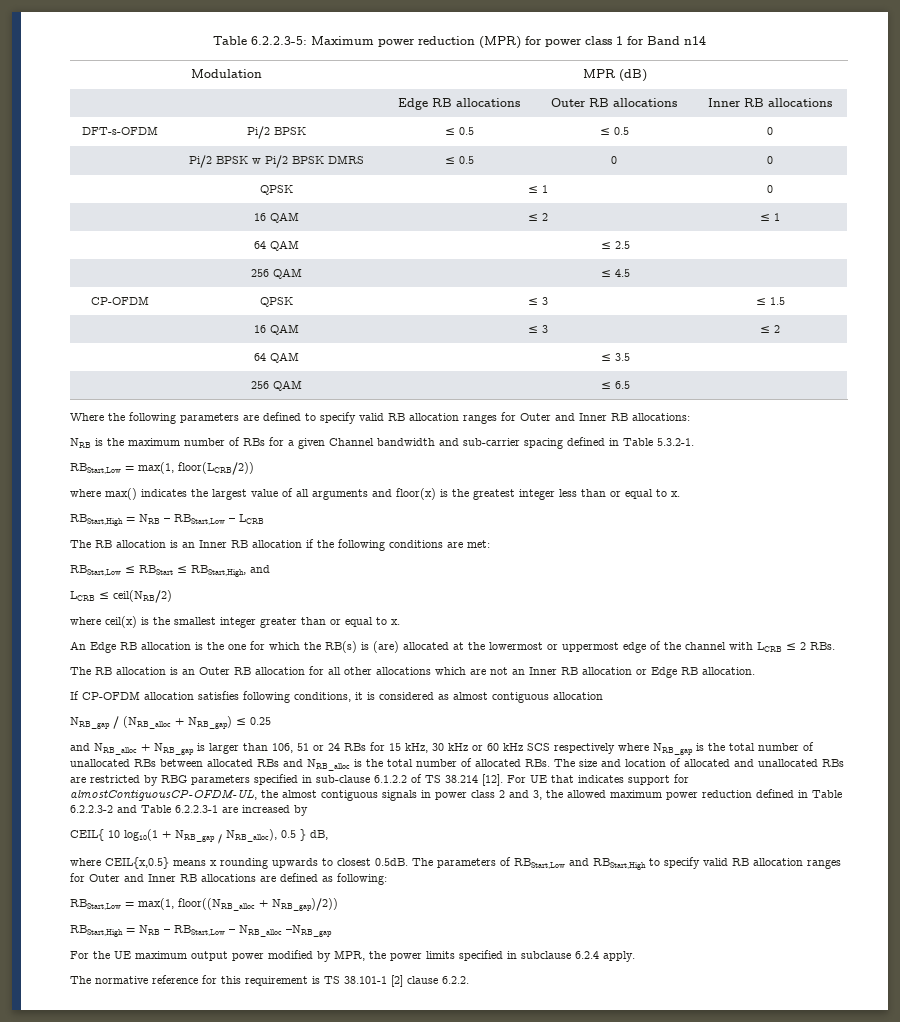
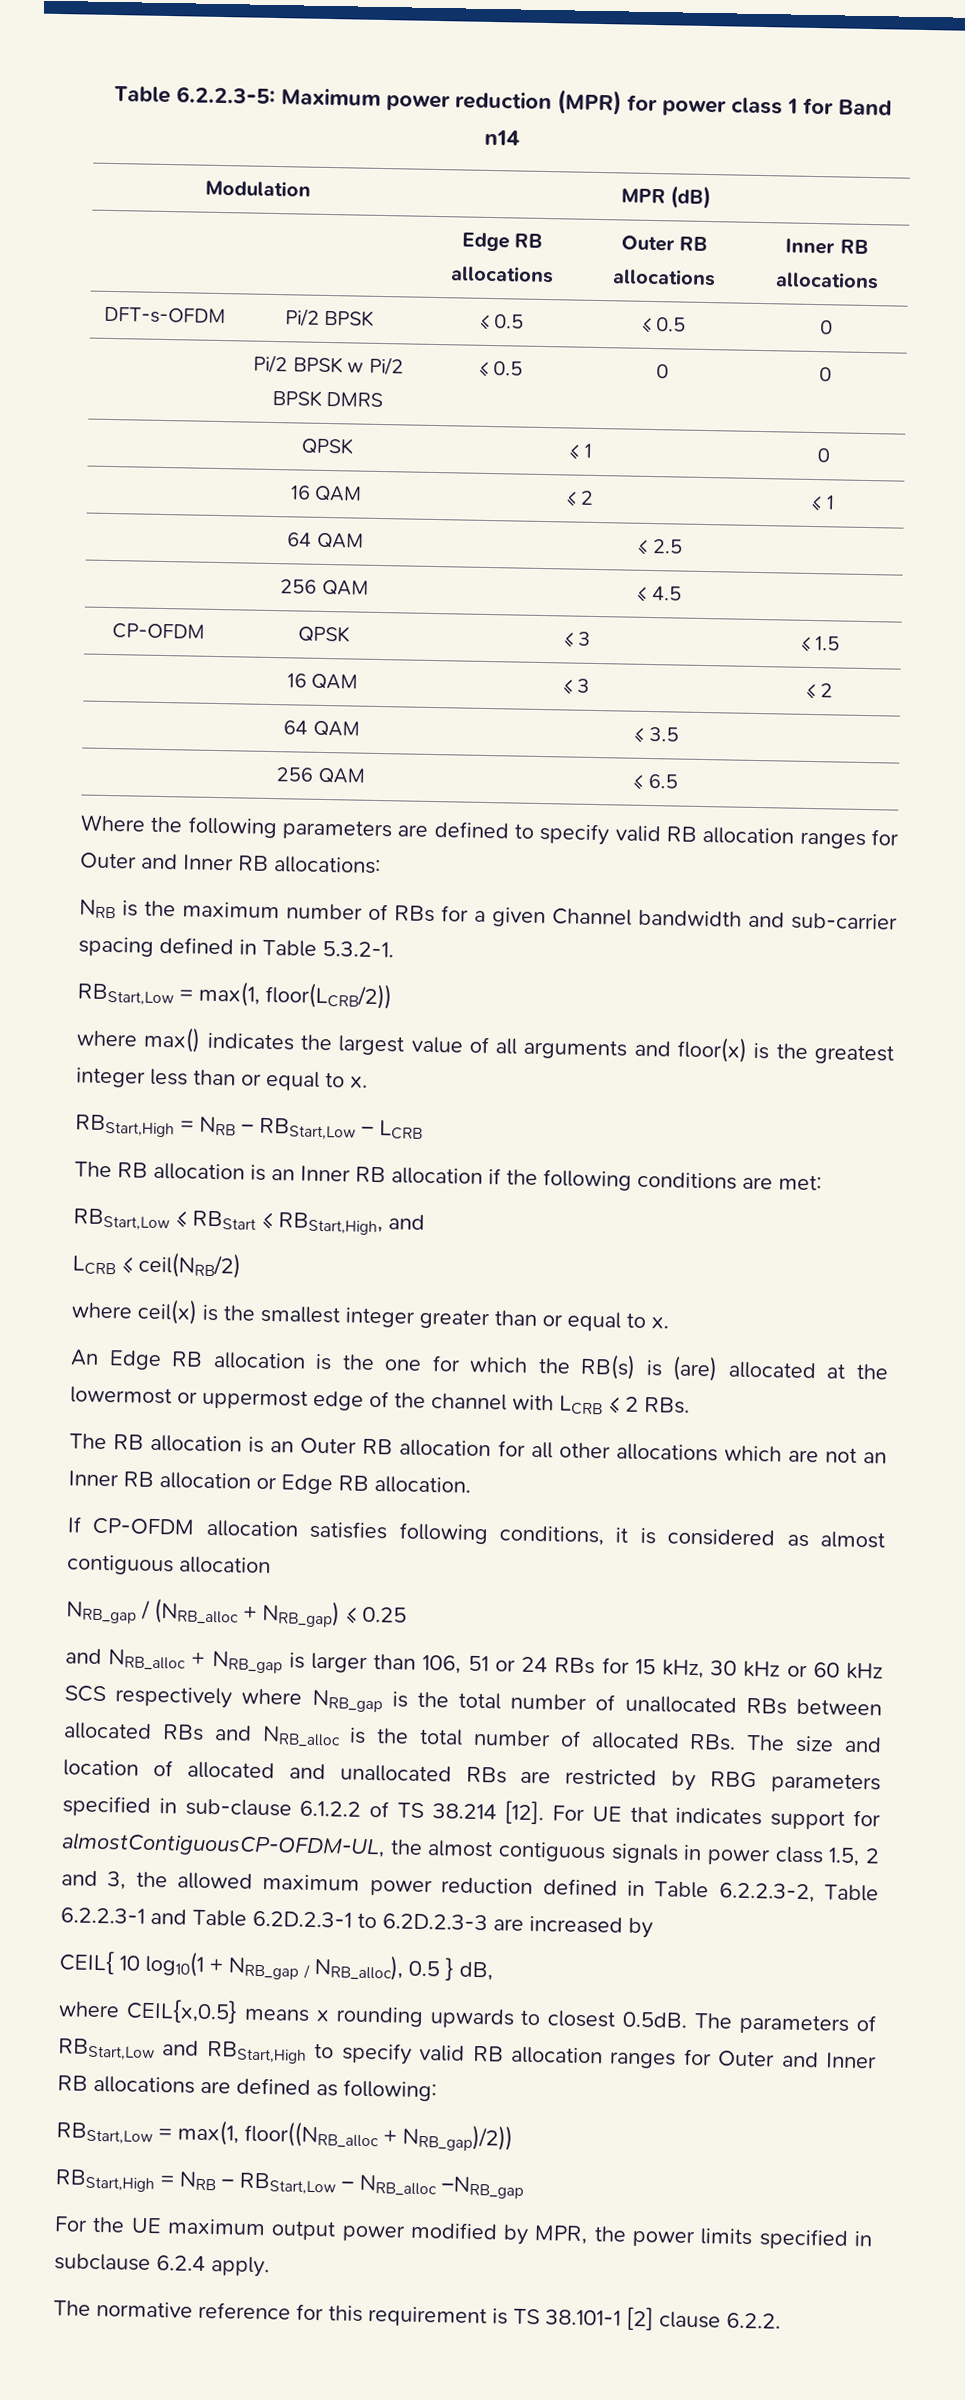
(495, 794) none -> [828,1847,861,1867] 1.5,
[70,805,218,813] 6.2.2.3-2 and Table 6.2.2.3-1 -> [718,1882,879,1903] [60,1907,488,1931] 6.2.2.3-2, Table 6.2.2.3-1 and Table 6.2D.2.3-1 to 6.2D.2.3-3

